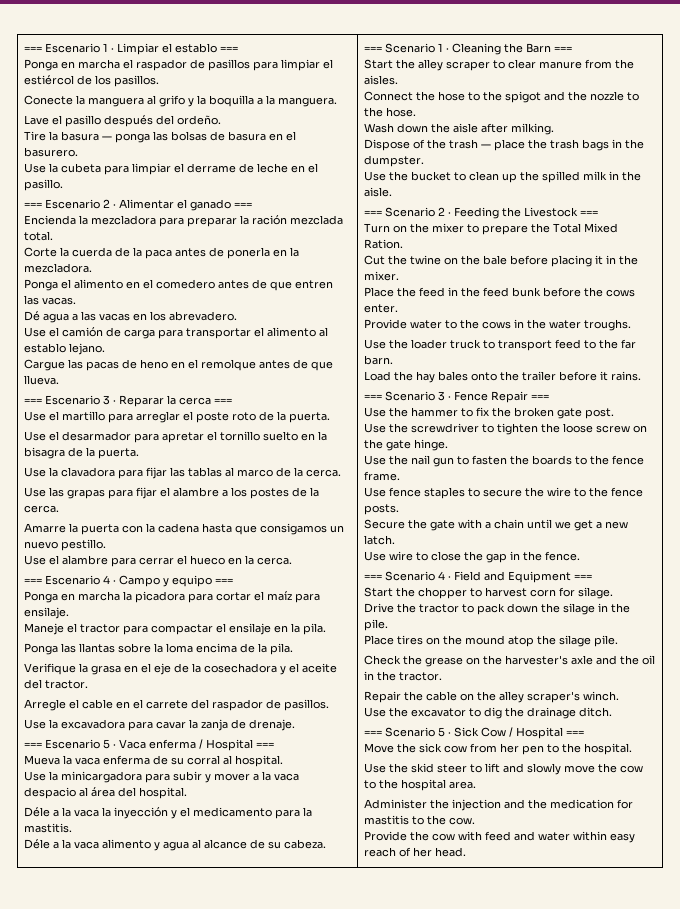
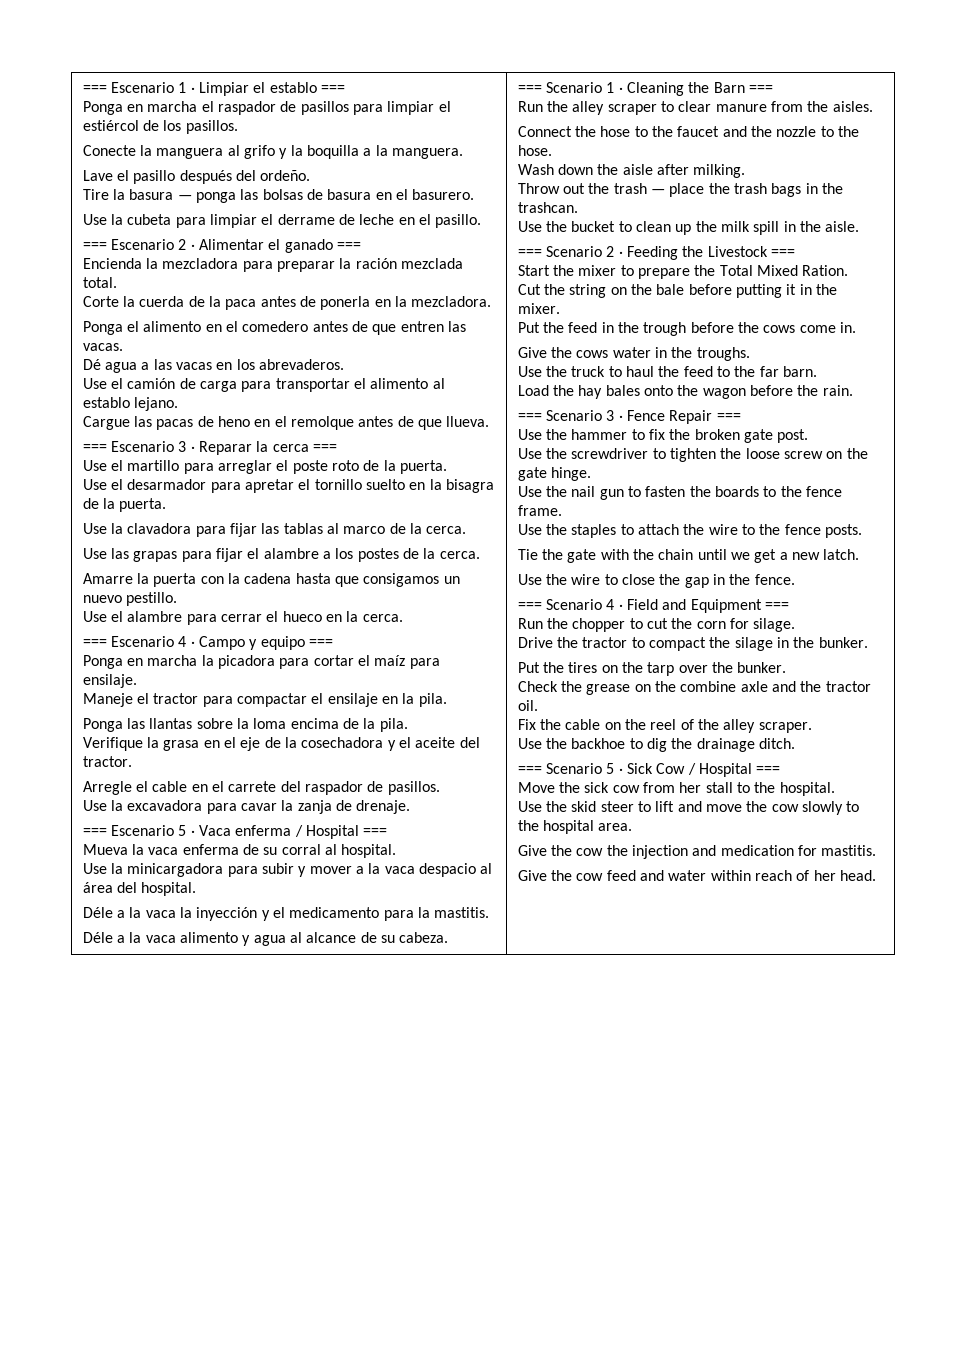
[169,311,238,321] abrevadero. -> [258,359,344,370] abrevaderos.
[364,59,394,69] Start -> [517,101,543,112] Run
[505,91,542,103] spigot -> [677,126,720,137] faucet
[364,139,426,151] Dispose of -> [517,183,586,194] Throw out
[364,155,425,167] dumpster. -> [517,202,578,213] trashcan.
[542,171,608,183] spilled milk -> [720,221,780,235] milk spill
[364,223,408,233] Turn on -> [517,265,550,276] Start
[410,255,442,265] twine -> [569,284,607,298] string
[551,255,593,267] placing -> [735,284,782,298] putting
[364,287,395,297] Place -> [517,322,540,333] Put
[483,287,542,297] feed bunk -> [643,322,687,336] trough
[364,304,399,313] [364,319,582,329] enter. // Provide water to the cows in the water -> [799,322,856,333] [517,347,693,358] come in. // Give the cows water in the
[411,339,448,349] loader -> (568, 371) none
[498,340,553,351] transport -> [626,366,680,377] haul the
[522,371,642,381] trailer before it rains. -> [702,385,853,399] wagon before the rain.
[389,487,422,497] fence -> [546,524,568,535] the
[483,489,523,497] secure -> [638,524,680,535] attach
[364,519,406,529] Secure -> [517,549,538,560] Tie
[485,522,492,529] a -> [633,549,655,560] the
(387, 556) none -> [546,574,568,585] the
[364,587,394,597] Start -> [517,618,543,629] Run
[485,587,528,597] harvest -> [647,618,693,629] cut the
[477,603,539,615] pack down -> [649,637,707,651] compact
[364,619,389,631] [364,635,619,647] pile. // Place tires on the mound atop the silage pile. -> [818,637,868,648] [517,662,787,676] bunker. // Put the tires on the tarp over the bunker.
[505,655,569,665] harvester's -> [680,681,737,692] combine
[642,655,656,665] [364,671,443,681] [364,691,620,703] [364,707,467,717] oil in the tractor. // Repair the cable on the alley scraper's winch. // Use the excavator -> [825,681,871,692] [517,700,538,711] [517,719,812,733] [517,738,626,749] tractor oil. // Fix the cable on the reel of the alley scraper. // Use the backhoe
[522,745,545,755] pen -> [705,782,733,793] stall
[527,763,562,775] slowly -> (702, 806) none
(644, 769) none -> [801,801,843,815] slowly
[364,799,428,809] Administer -> [517,845,604,856] Give the cow
[528,799,548,809] the -> (717, 850) none
[364,815,476,825] [364,831,483,841] mastitis to the cow. // Provide the cow with -> [821,845,877,856] [517,870,604,881] mastitis. // Give the cow
[610,833,636,843] easy -> (751, 875) none

